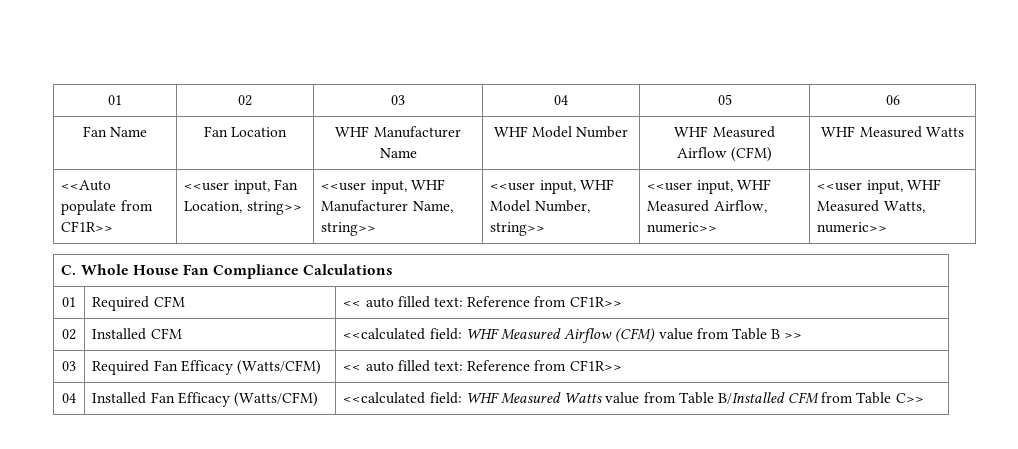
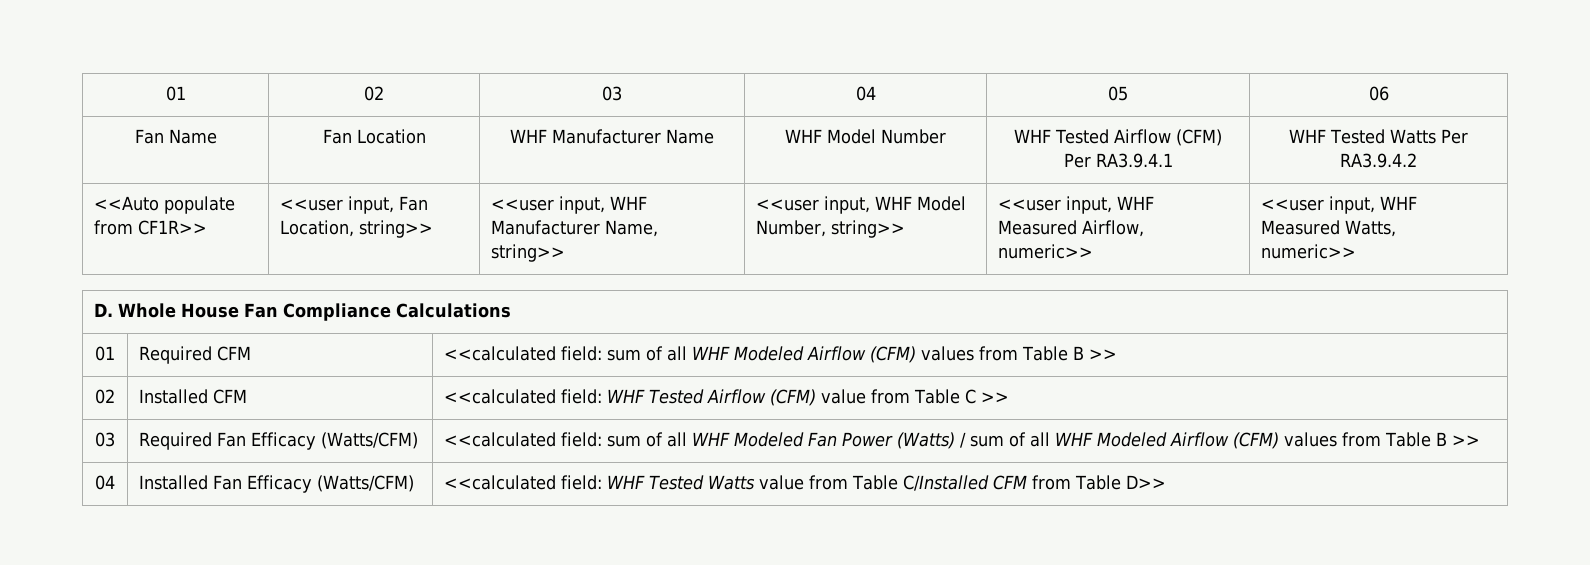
[712,126,775,138] [676,147,773,162] [821,126,964,138] Measured Airflow (CFM) | WHF Measured Watts -> [1054,129,1223,146] [1063,153,1173,168] [1289,129,1468,144] [1340,153,1418,168] Tested Airflow (CFM) Per RA3.9.4.1 | WHF Tested Watts Per RA3.9.4.2
[61,265,77,275] C. -> [94,303,114,317] D.
[343,296,622,308] << auto filled text: Reference from CF1R>> -> [444,346,1118,363] <<calculated field: sum of all WHF Modeled Airflow (CFM) values from Table B >>
[500,328,561,340] Measured -> [649,389,705,404] Tested
[771,329,781,339] B -> [965,389,977,404] C
[343,360,622,372] << auto filled text: Reference from CF1R>> -> [444,432,1481,449] <<calculated field: sum of all WHF Modeled Fan Power (Watts) / sum of all WHF Modeled Airflow (CFM) values from Table B >>
[500,392,561,404] Measured -> [649,475,705,490] Tested
[717,392,785,404] B/Installed -> [903,475,990,491] C/Installed
[895,393,924,403] C>> -> [1126,475,1167,489] D>>

